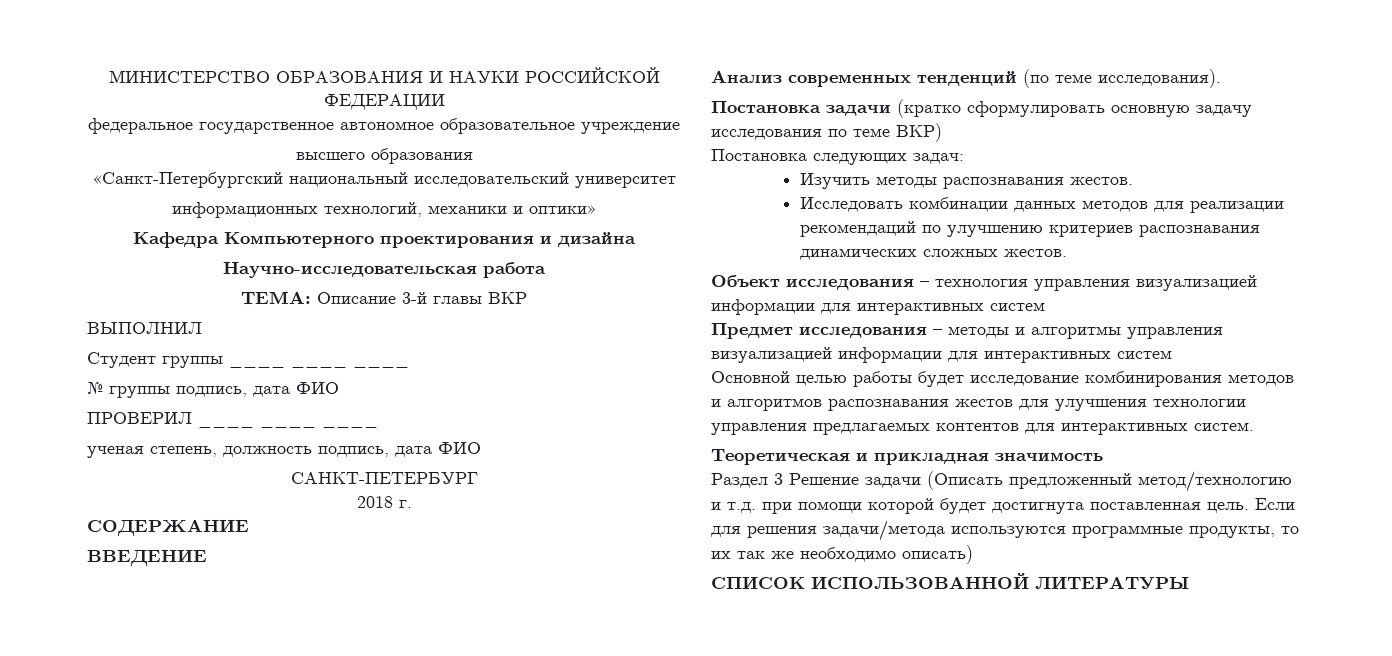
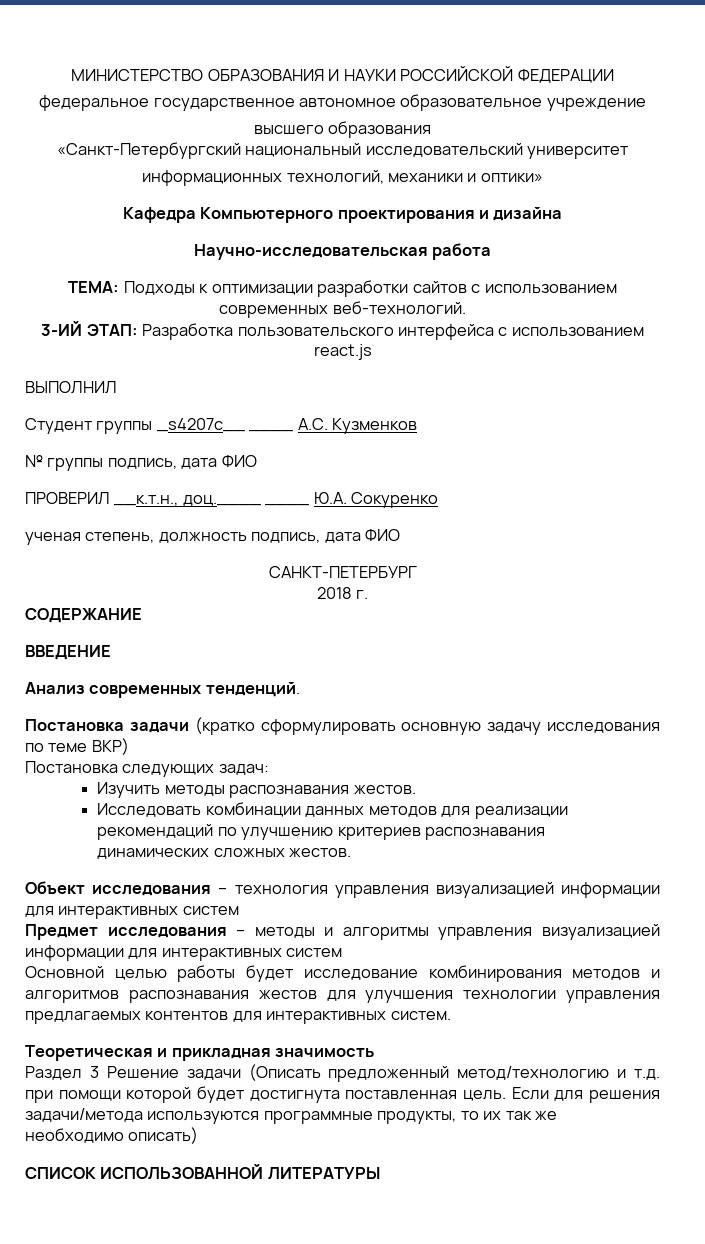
[317,292,527,304] Описание 3-й главы ВКР -> [123,280,617,297] [219,301,466,318] [41,321,644,340] [313,344,372,360] Подходы к оптимизации разработки сайтов с использованием современных веб-технологий. // 3-ИЙ ЭТАП: Разработка пользовательского интерфейса с использованием react.js
[229,364,409,368] ____ ____ ____ -> [156,418,294,432] [297,418,418,434] _s4207c__ ____ А.С. Кузменков
[198,424,378,428] ____ ____ ____ -> [114,495,310,506] [313,492,439,508] __к.т.н., доц.____ ____ Ю.А. Сокуренко
[917,69,1221,88] тенденций (по теме исследования). -> [205,682,300,697] тенденций.

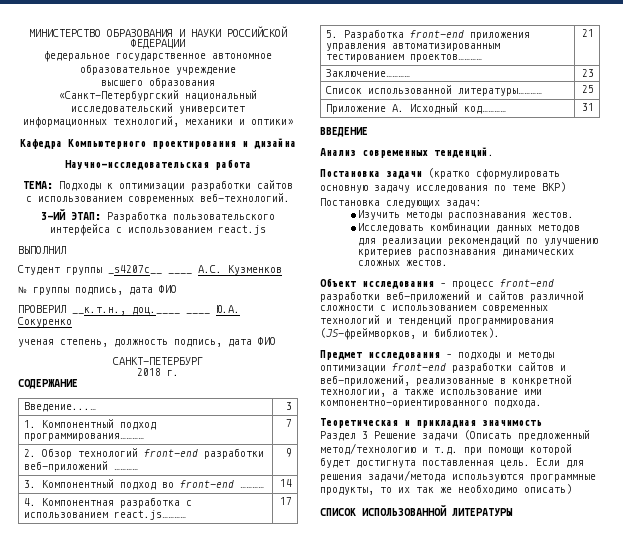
(142, 615) none -> [23,402,96,412] [286,402,293,410] [23,419,156,430] [23,433,144,441] [286,419,293,427] [23,448,264,459] [23,461,138,472] [286,448,293,457] [23,479,264,490] [280,479,293,487] [23,497,192,508] [23,510,186,520] [280,497,293,505] [325,29,530,40] [325,43,500,51] [325,54,482,62] [582,29,595,37] [325,69,410,77] [582,69,595,77] [325,85,542,96] [582,85,595,93] [325,103,506,114] [582,103,595,111] // Введение...… | 3 // 1. Компонентный подход программирования………… | 7 // 2. Обзор технологий front-end разработки веб-приложений ………… | 9 // 3. Компонентный подход во front-end ………… | 14 // 4. Компонентная разработка с использованием react.js………… | 17 // 5. Разработка front-end приложения управления автоматизированным тестированием проектов………… | 21 // Заключение………… | 23 // Список использованной литературы………… | 25 // Приложение А. Исходный код………… | 31
[234,882,660,898] [25,906,239,919] [25,924,660,940] [25,945,343,961] [25,965,660,982] [25,990,660,1003] [25,1011,451,1024] технология управления визуализацией информации для интерактивных систем // Предмет исследования – методы и алгоритмы управления визуализацией информации для интерактивных систем // Основной целью работы будет исследование комбинирования методов и алгоритмов распознавания жестов для улучшения технологии управления предлагаемых контентов для интерактивных систем. -> [452,279,554,289] [320,291,584,302] [320,305,548,313] [320,315,554,326] [320,328,500,340] [320,350,554,360] [320,362,566,373] [320,375,572,386] [320,389,542,397] [320,400,542,408] процесс front-end разработки веб-приложений и сайтов различной сложности с использованием современных технологий и тенденций программирования (JS-фреймворков, и библиотек). // Предмет исследования – подходы и методы оптимизации front-end разработки сайтов и веб-приложений, реализованные в конкретной технологии, а также использование ими компонентно-ориентированного подхода.

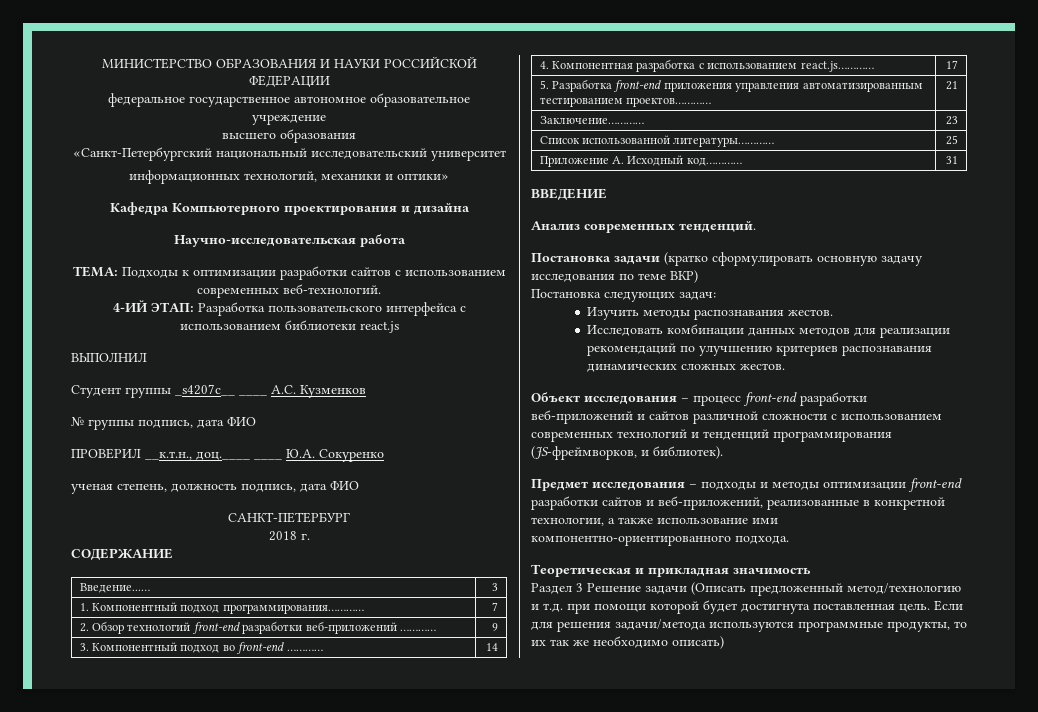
[41,209,66,220] 3-ИЙ -> [112,300,148,312] 4-ИЙ
(212, 230) none -> [284,320,356,330] библиотеки
[320,505,513,516] // СПИСОК ИСПОЛЬЗОВАННОЙ ЛИТЕРАТУРЫ -> (724, 642) none

